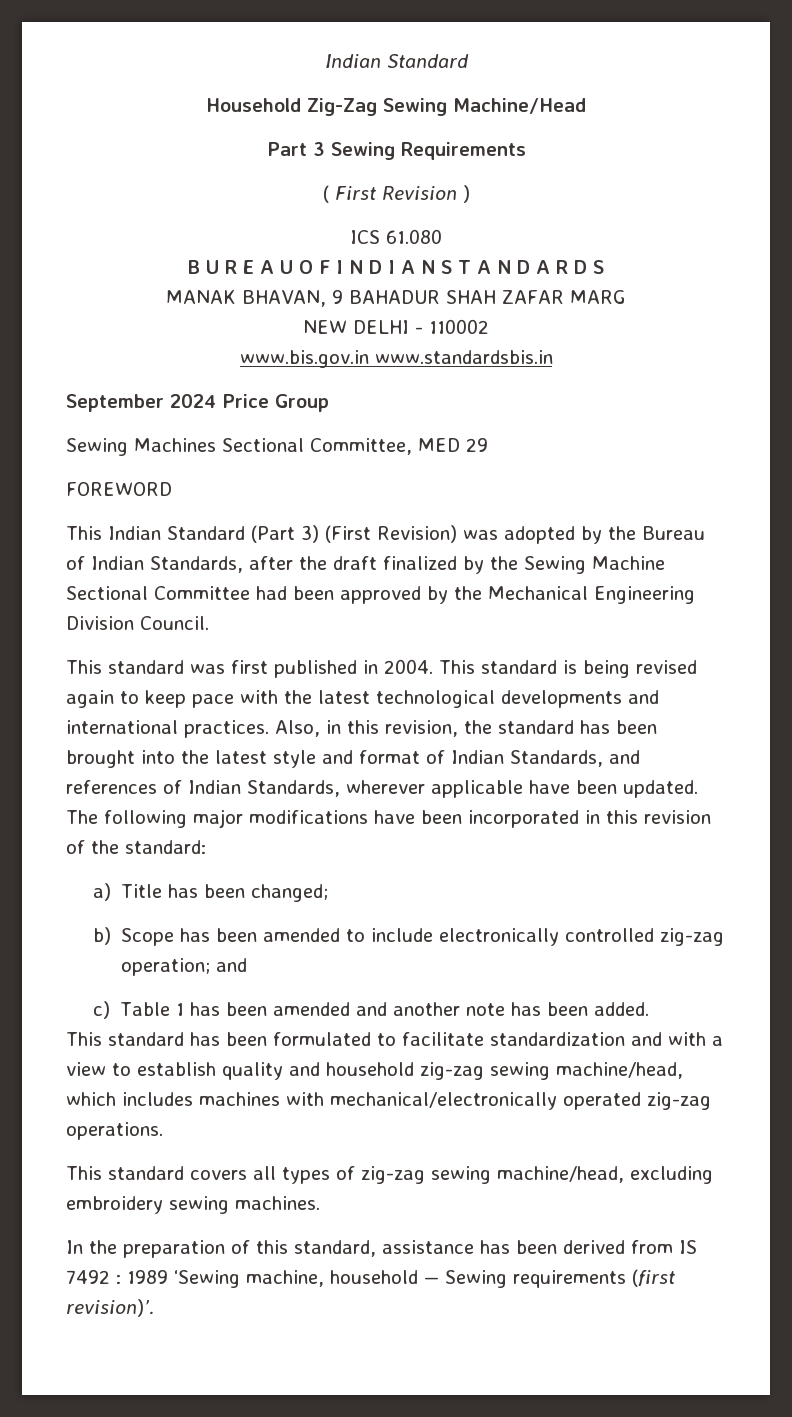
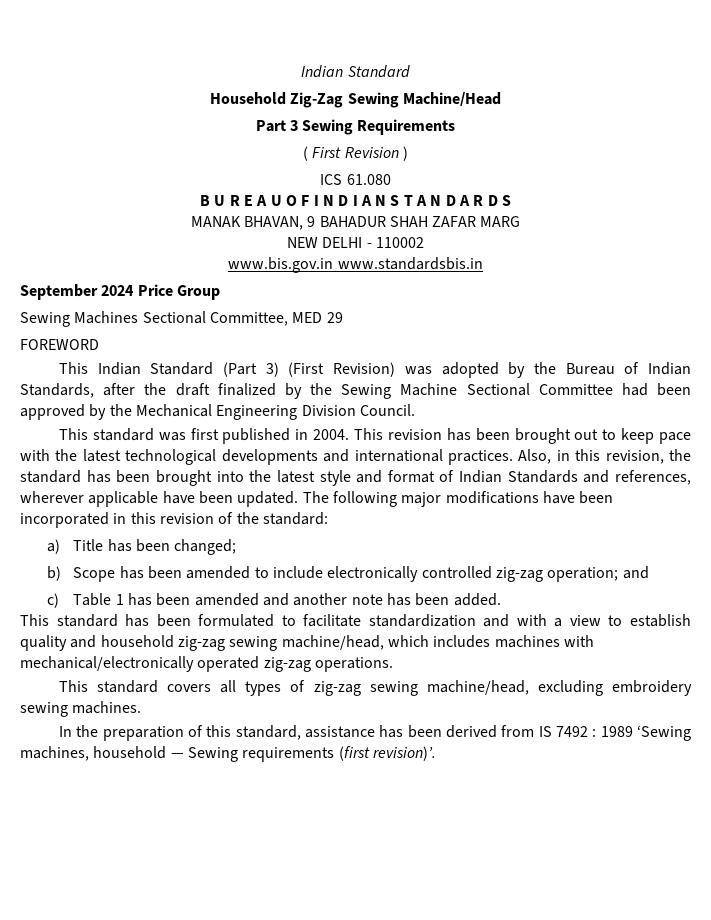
[481,660,697,678] [66,690,114,708] standard is being revised again -> [387,428,599,444] revision has been brought out
[510,750,640,767] [66,780,340,797] Standards, and references of Indian Standards, -> [507,470,691,485] Standards and references,
[246,1270,324,1287] machine, -> [20,746,89,761] machines,

